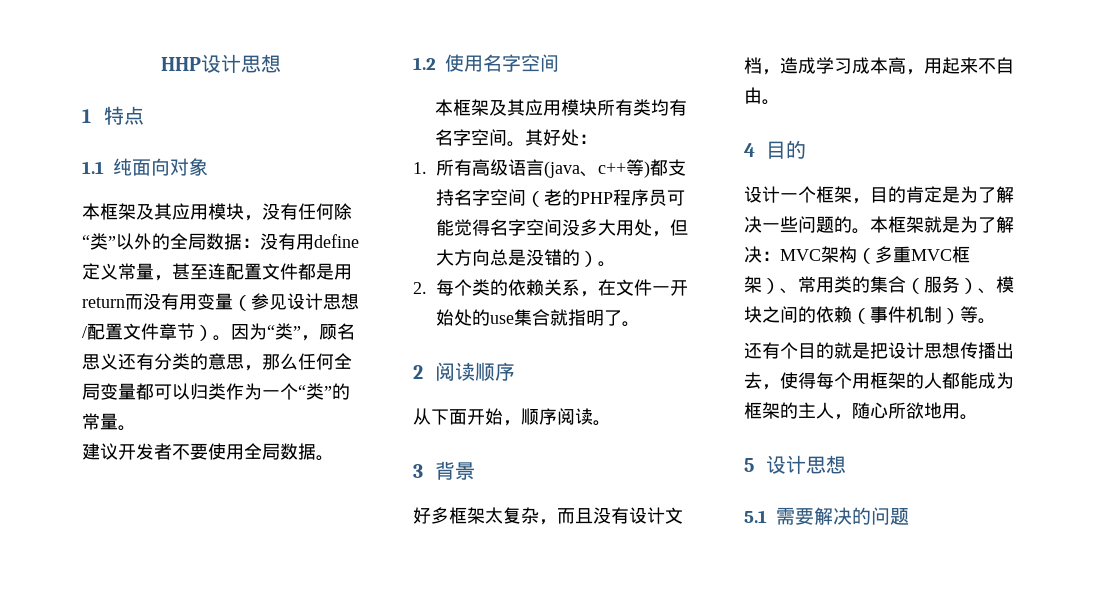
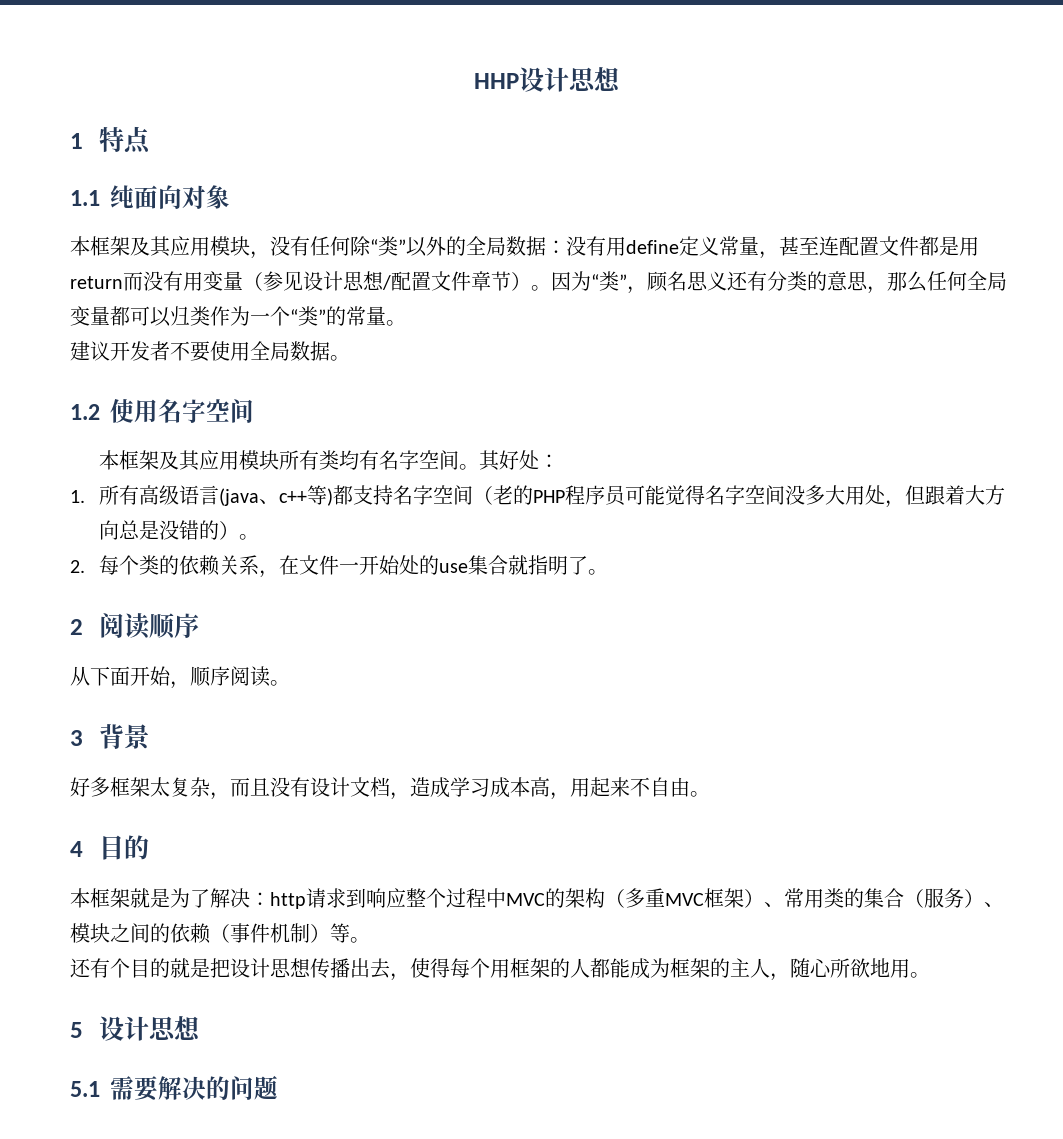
(688, 227) none -> [925,485,966,505] 跟着
[744,186,1014,204] [744,216,870,234] 设计一个框架，目的肯定是为了解决一些问题的。 -> (150, 847) none
[780,249,821,261] MVC -> [270,888,565,909] http请求到响应整个过程中MVC的

